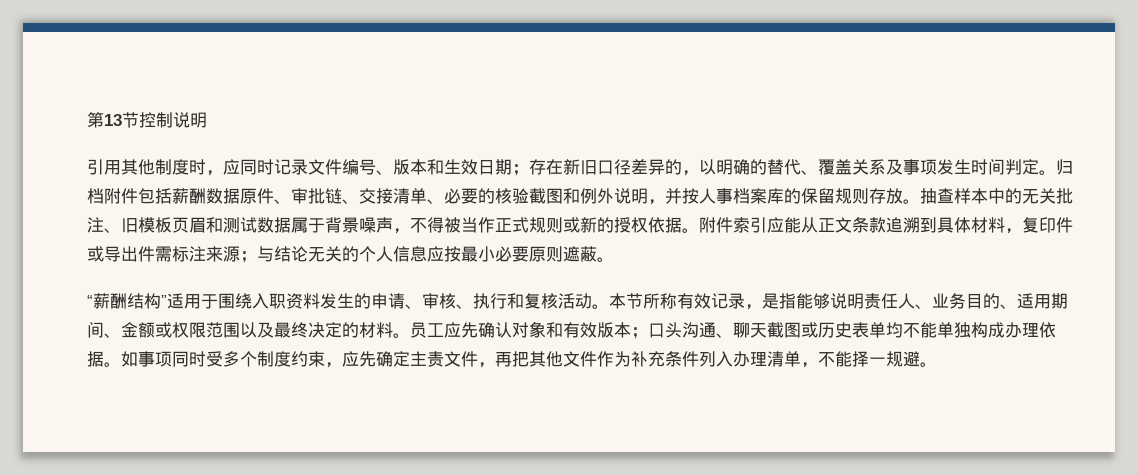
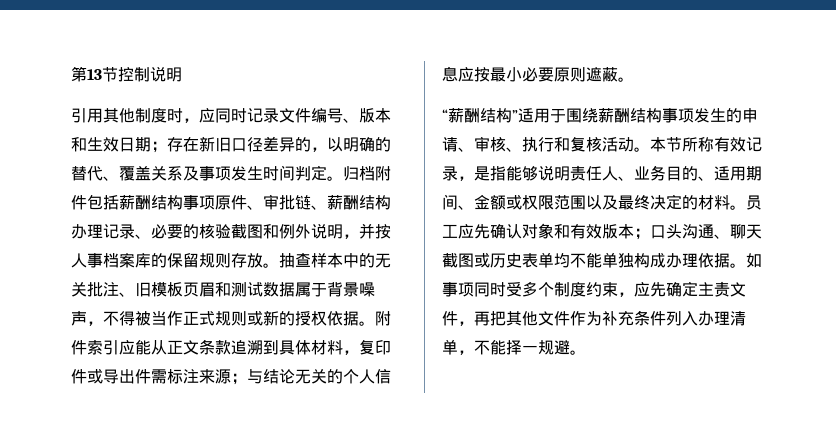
[206,188,240,204] 数据 -> [151,195,215,210] 结构事项
[359,188,427,204] 交接清单 -> [327,195,391,210] [71,224,135,239] 薪酬结构办理记录
[252,293,320,309] 入职资料 -> [598,108,694,123] 薪酬结构事项

